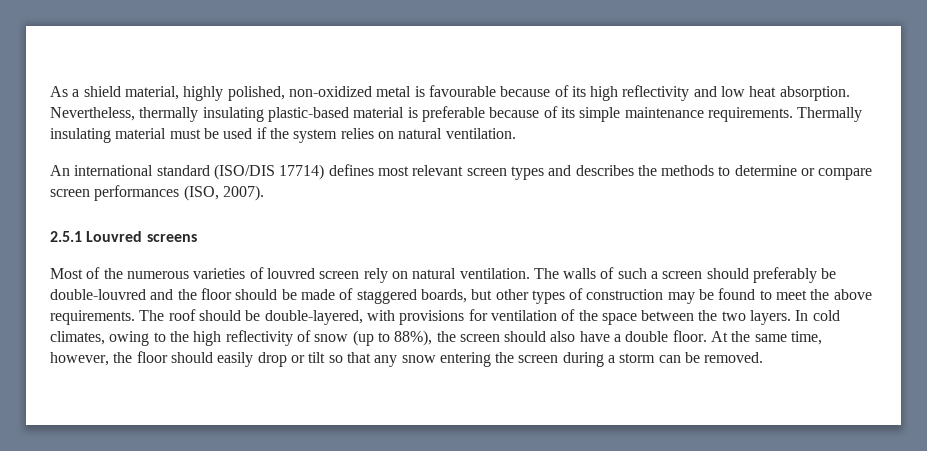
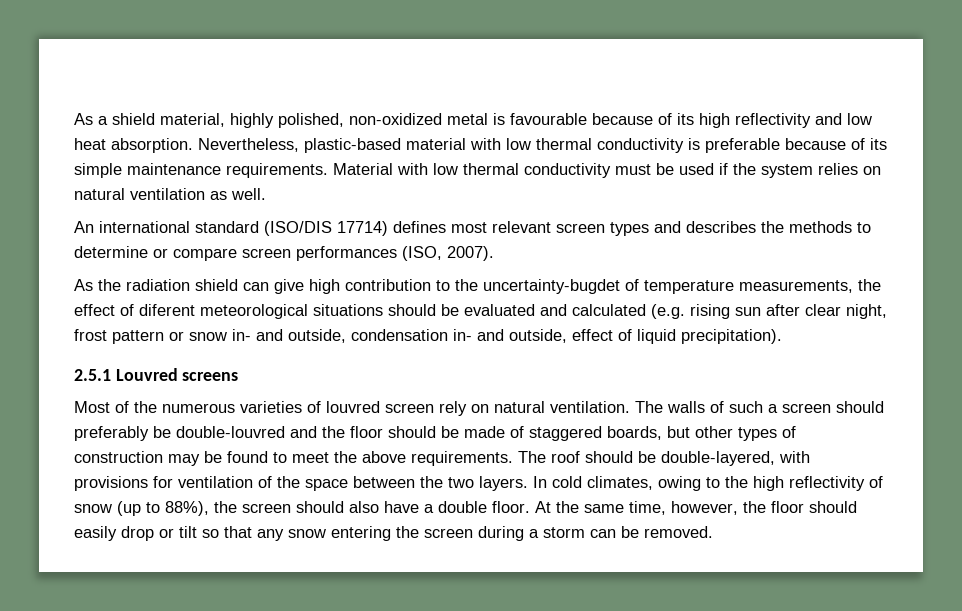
[139,107,405,122] thermally insulating plastic-based material -> [304,138,684,153] plastic-based material with low thermal conductivity
[797,107,863,122] [50,128,167,143] Thermally insulating material -> [333,163,611,178] Material with low thermal conductivity
[445,128,516,139] ventilation. -> [130,188,266,200] ventilation as well.
(264, 193) none -> [74,279,881,294] [74,304,887,319] [74,329,782,344] // As the radiation shield can give high contribution to the uncertainty-bugdet of temperature measurements, the effect of diferent meteorological situations should be evaluated and calculated (e.g. rising sun after clear night, frost pattern or snow in- and outside, condensation in- and outside, effect of liquid precipitation).

